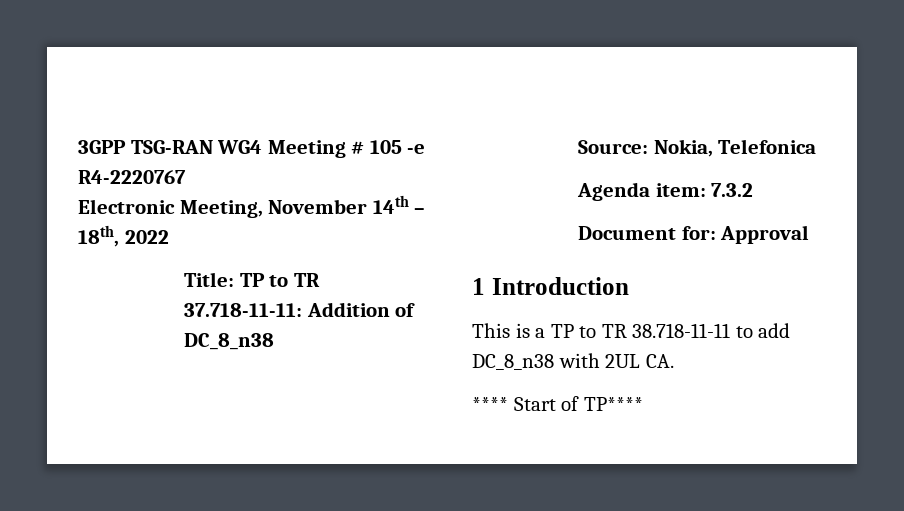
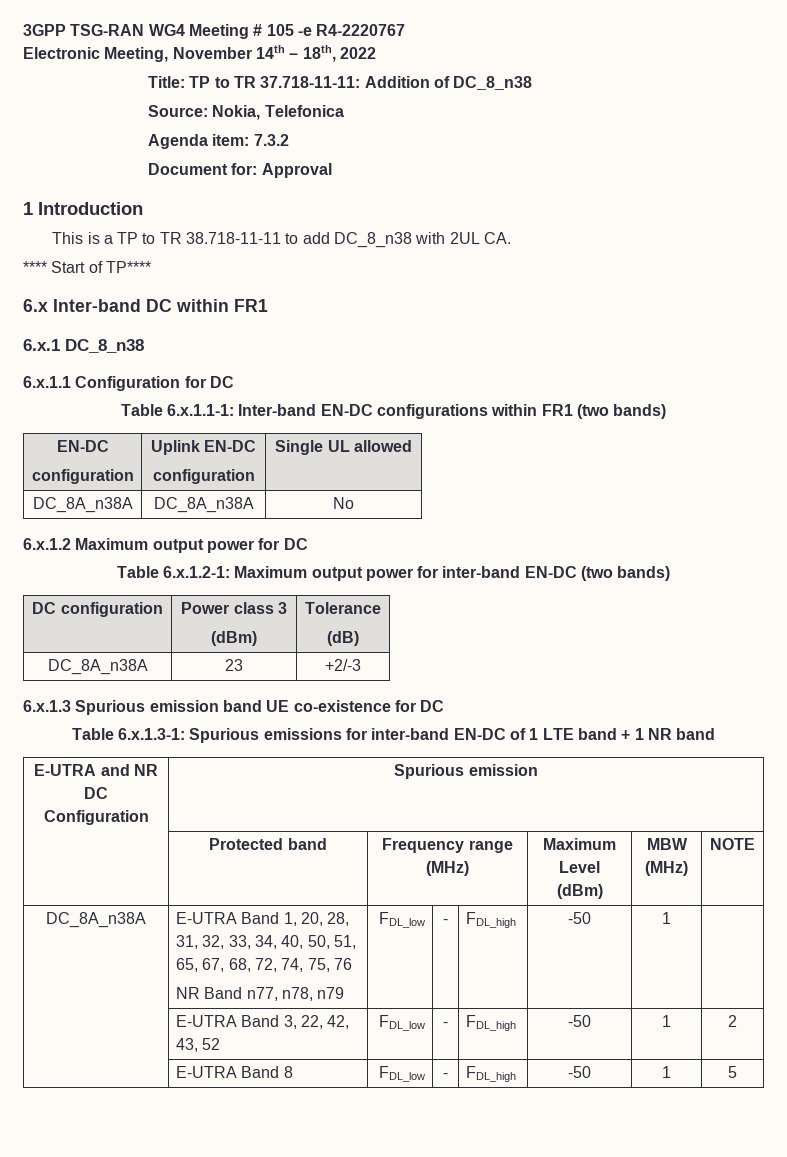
(643, 404) none -> [23,299,268,312] [23,339,144,353] [23,376,234,391] [120,404,667,419] [56,440,109,452] [31,469,134,484] [150,440,257,455] [152,469,255,484] [275,440,412,455] [32,497,133,513] [153,497,254,513] [333,497,354,509] [23,538,308,553] [116,566,671,581] [32,602,163,617] [181,602,287,614] [211,631,257,646] [305,602,381,614] [327,631,359,646] [47,659,148,675] [225,659,243,671] [325,659,361,671] [23,700,445,715] [71,728,716,743] [34,764,158,776] [84,787,108,799] [43,810,149,825] [394,764,538,779] [209,838,327,850] [382,838,513,853] [426,861,469,876] [543,838,616,850] [559,861,600,873] [556,884,603,899] [646,838,688,850] [645,861,688,876] [710,838,755,850] [46,912,146,928] [175,912,350,926] [175,935,356,949] [175,958,352,972] [175,987,345,1001] [379,912,426,928] [443,919,448,924] [465,912,516,928] [568,912,591,924] [662,912,671,924] [175,1015,350,1029] [175,1038,221,1052] [379,1015,426,1031] [443,1022,448,1027] [465,1015,516,1031] [568,1015,591,1027] [662,1015,671,1027] [728,1015,737,1027] [175,1066,293,1078] [379,1066,426,1082] [443,1073,448,1078] [465,1066,516,1082] [568,1066,591,1078] [662,1066,671,1078] [728,1066,737,1078] // 6.x Inter-band DC within FR1 // 6.x.1 DC_8_n38 // 6.x.1.1 Configuration for DC // Table 6.x.1.1-1: Inter-band EN-DC configurations within FR1 (two bands) // EN-DC // configuration | Uplink EN-DC // configuration | Single UL allowed // DC_8A_n38A | DC_8A_n38A | No // 6.x.1.2 Maximum output power for DC // Table 6.x.1.2-1: Maximum output power for inter-band EN-DC (two bands) // DC configuration | Power class 3 // (dBm) | Tolerance // (dB) // DC_8A_n38A | 23 | +2/-3 // 6.x.1.3 Spurious emission band UE co-existence for DC // Table 6.x.1.3-1: Spurious emissions for inter-band EN-DC of 1 LTE band + 1 NR band // E-UTRA and NR DC Configuration | Spurious emission // | Protected band | Frequency range (MHz) | Maximum Level (dBm) | MBW (MHz) | NOTE // DC_8A_n38A | E-UTRA Band 1, 20, 28, 31, 32, 33, 34, 40, 50, 51, 65, 67, 68, 72, 74, 75, 76 // NR Band n77, n78, n79 | FDL_low | - | FDL_high | -50 | 1 | // | E-UTRA Band 3, 22, 42, 43, 52 | FDL_low | - | FDL_high | -50 | 1 | 2 // | E-UTRA Band 8 | FDL_low | - | FDL_high | -50 | 1 | 5

